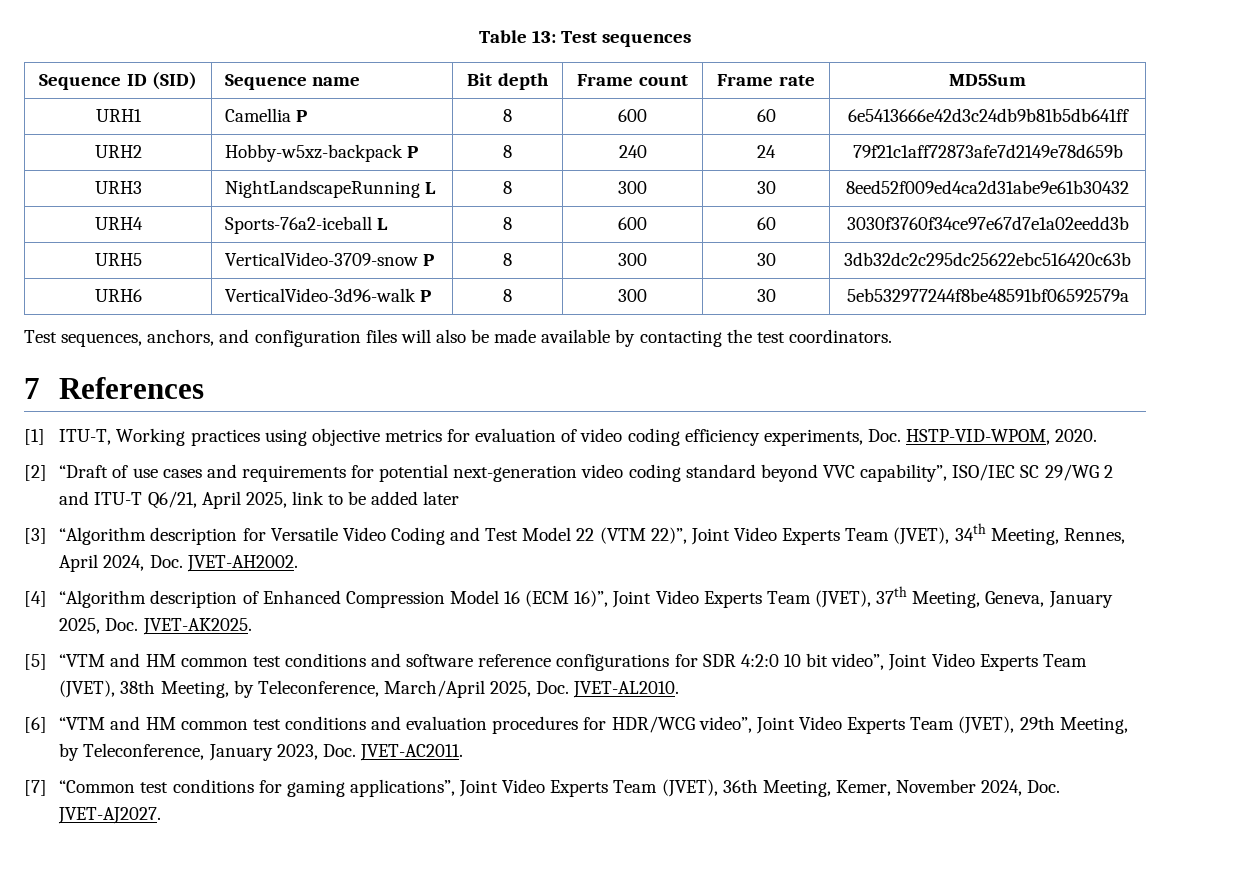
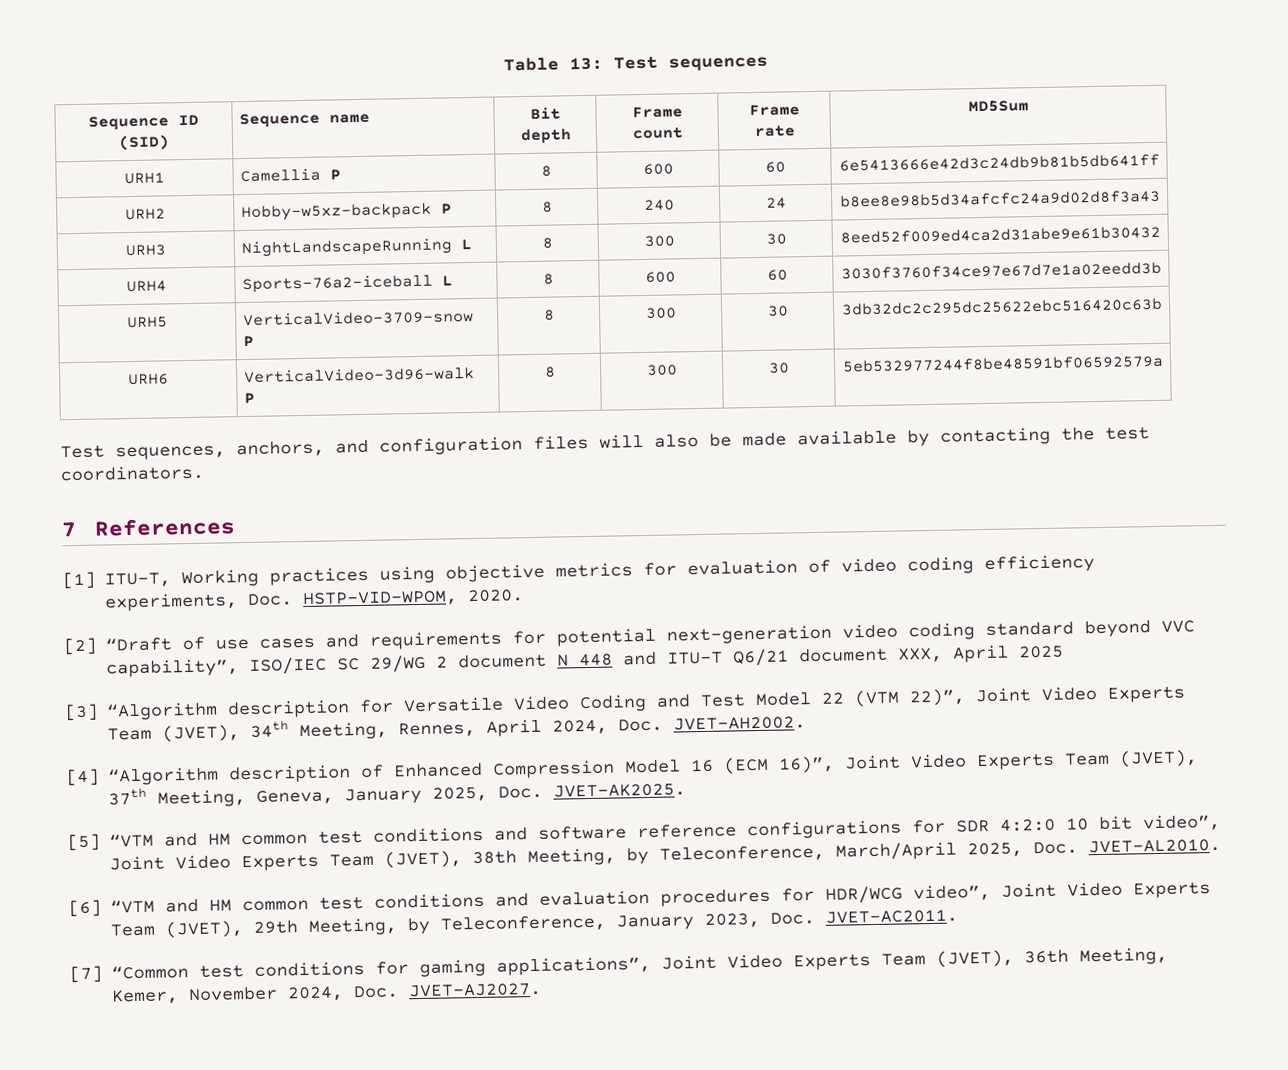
[852,144,1123,158] 79f21c1aff72873afe7d2149e78d659b -> [839,189,1161,208] b8ee8e98b5d34afcfc24a9d02d8f3a43
[59,491,460,509] and ITU-T Q6/21, April 2025, link to be added later -> [458,644,1065,669] document N 448 and ITU-T Q6/21 document XXX, April 2025

